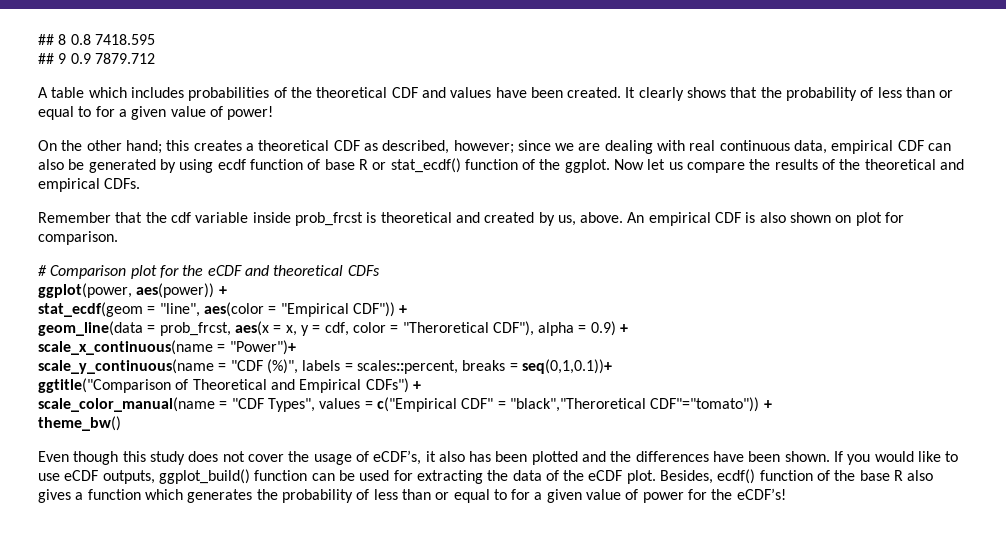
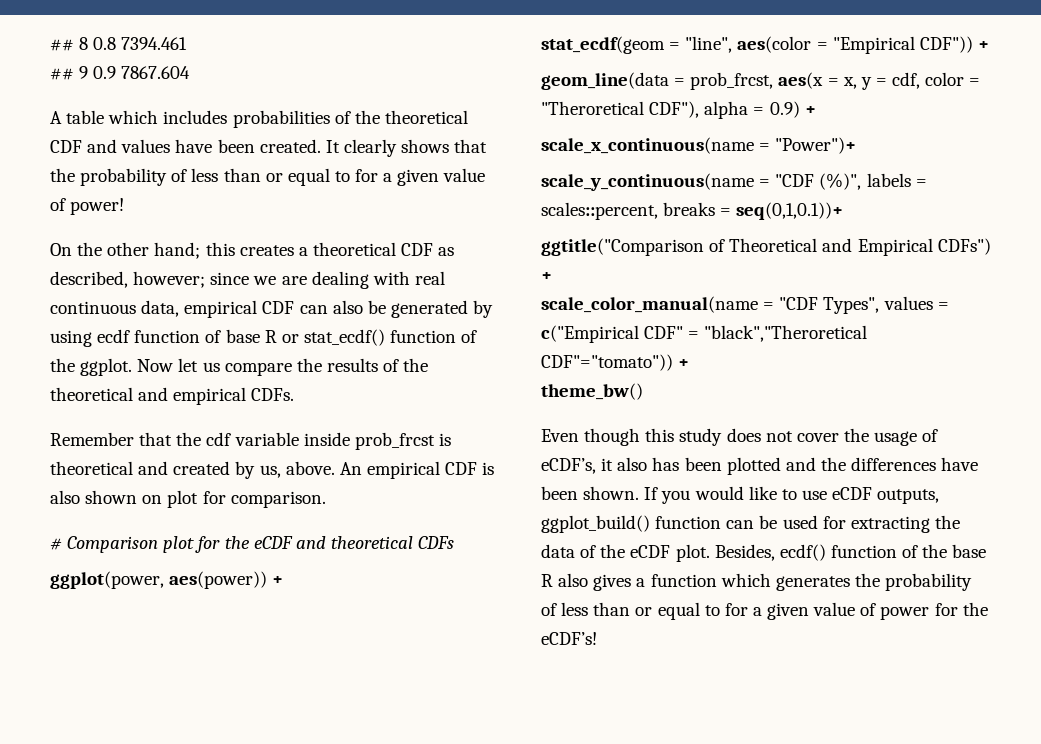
[94,34,155,45] 7418.595 -> [121,37,188,50] 7394.461
[94,53,155,64] 7879.712 -> [121,66,191,79] 7867.604

